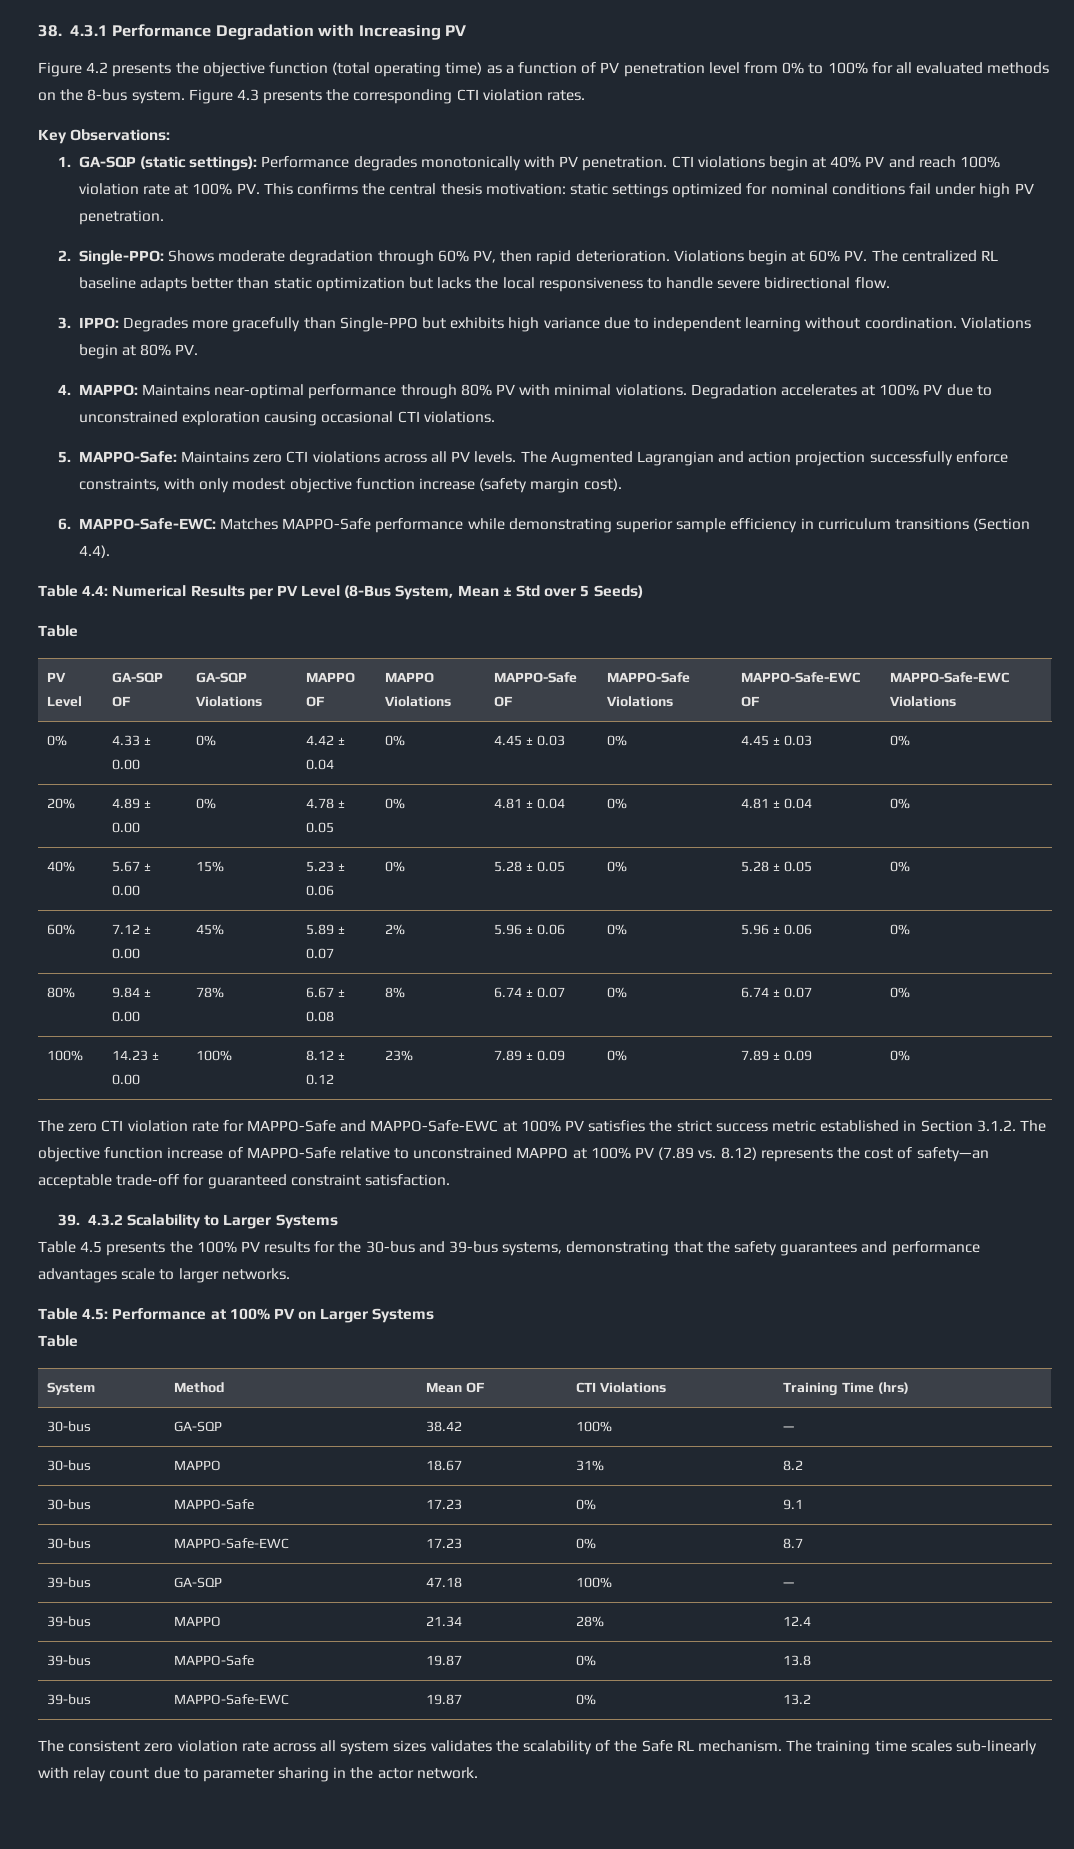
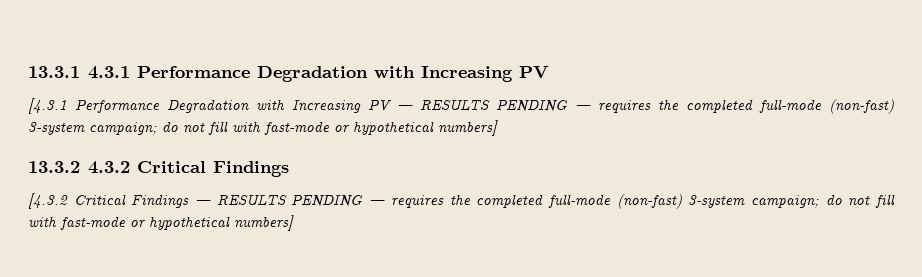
[38,25,62,37] 38. -> [28,66,80,78] 13.3.1
[38,62,1050,77] [38,89,586,104] [38,129,171,144] [58,156,1000,171] [78,183,1034,198] [78,210,164,225] [58,250,998,265] [78,277,890,292] [58,317,1031,332] [78,344,199,359] [58,384,992,399] [78,411,495,426] [58,451,1008,466] [78,478,622,493] [58,518,1031,533] [78,545,110,558] [38,585,643,600] [38,625,78,637] [47,672,67,682] [47,696,83,707] [112,672,164,683] [112,696,132,707] [196,672,248,683] [196,696,263,707] [306,672,356,683] [306,696,326,707] [385,672,435,683] [385,696,452,707] [494,672,578,683] [494,696,514,707] [607,672,691,683] [607,696,674,707] [741,672,861,683] [741,696,761,707] [890,672,1010,683] [890,696,957,707] [47,735,68,746] [112,735,152,746] [112,759,141,770] [196,735,217,746] [306,735,346,745] [306,759,335,770] [385,735,406,746] [494,735,566,746] [607,735,628,746] [741,735,813,746] [890,735,911,746] [47,798,76,809] [112,798,152,809] [112,822,141,833] [196,798,217,809] [306,798,346,809] [306,822,335,833] [385,798,406,809] [494,798,566,809] [607,798,628,809] [741,798,813,809] [890,798,911,809] [47,861,76,872] [112,861,152,872] [112,885,141,896] [196,861,225,872] [306,861,346,872] [306,885,335,896] [385,861,406,872] [494,861,566,872] [607,861,628,872] [741,861,813,872] [890,861,911,872] [47,924,76,935] [112,924,152,934] [112,948,141,959] [196,924,225,935] [306,924,346,935] [306,948,335,959] [385,924,406,935] [494,924,566,935] [607,924,628,935] [741,924,813,935] [890,924,911,935] [47,987,76,998] [112,987,152,998] [112,1011,141,1022] [196,987,225,998] [306,987,346,998] [306,1011,335,1022] [385,987,406,998] [494,987,566,998] [607,987,628,998] [741,987,813,998] [890,987,911,998] [47,1050,84,1061] [112,1050,160,1061] [112,1074,141,1085] [196,1050,233,1061] [306,1050,346,1061] [306,1074,335,1085] [385,1050,414,1061] [494,1050,566,1061] [607,1050,628,1061] [741,1050,813,1061] [890,1050,911,1061] [38,1120,1046,1132] [38,1147,989,1162] [38,1174,450,1189] [58,1214,338,1229] [38,1241,980,1256] [38,1268,290,1283] [38,1308,435,1323] [38,1335,78,1347] [47,1382,96,1395] [174,1382,226,1393] [426,1382,486,1393] [576,1382,667,1393] [783,1382,910,1396] [47,1421,92,1432] [174,1421,223,1432] [426,1421,463,1432] [576,1421,613,1432] [783,1426,795,1431] [47,1460,92,1471] [174,1460,222,1471] [426,1460,463,1471] [576,1460,605,1471] [783,1460,804,1471] [47,1499,92,1510] [174,1499,255,1510] [426,1499,463,1510] [576,1499,597,1510] [783,1499,804,1510] [47,1538,92,1549] [174,1538,290,1549] [426,1538,463,1549] [576,1538,597,1549] [783,1538,804,1549] [47,1577,92,1588] [174,1577,223,1588] [426,1577,463,1588] [576,1577,613,1588] [783,1582,795,1587] [47,1616,92,1627] [174,1616,222,1627] [426,1616,463,1627] [576,1616,605,1627] [783,1616,812,1626] [47,1655,92,1666] [174,1655,255,1666] [426,1655,463,1666] [576,1655,597,1666] [783,1655,812,1666] [47,1694,92,1705] [174,1694,290,1705] [426,1694,463,1705] [576,1694,597,1705] [783,1694,812,1705] [38,1740,1037,1755] [38,1767,478,1782] Figure 4.2 presents the objective function (total operating time) as a function of PV penetration level from 0% to 100% for all evaluated methods on the 8-bus system. Figure 4.3 presents the corresponding CTI violation rates. // Key Observations: // 1. GA-SQP (static settings): Performance degrades monotonically with PV penetration. CTI violations begin at 40% PV and reach 100% violation rate at 100% PV. This confirms the central thesis motivation: static settings optimized for nominal conditions fail under high PV penetration. // 2. Single-PPO: Shows moderate degradation through 60% PV, then rapid deterioration. Violations begin at 60% PV. The centralized RL baseline adapts better than static optimization but lacks the local responsiveness to handle severe bidirectional flow. // 3. IPPO: Degrades more gracefully than Single-PPO but exhibits high variance due to independent learning without coordination. Violations begin at 80% PV. // 4. MAPPO: Maintains near-optimal performance through 80% PV with minimal violations. Degradation accelerates at 100% PV due to unconstrained exploration causing occasional CTI violations. // 5. MAPPO-Safe: Maintains zero CTI violations across all PV levels. The Augmented Lagrangian and action projection successfully enforce constraints, with only modest objective function increase (safety margin cost). // 6. MAPPO-Safe-EWC: Matches MAPPO-Safe performance while demonstrating superior sample efficiency in curriculum transitions (Section 4.4). // Table 4.4: Numerical Results per PV Level (8-Bus System, Mean ± Std over 5 Seeds) // Table // PV Level | GA-SQP OF | GA-SQP Violations | MAPPO OF | MAPPO Violations | MAPPO-Safe OF | MAPPO-Safe Violations | MAPPO-Safe-EWC OF | MAPPO-Safe-EWC Violations // 0% | 4.33 ± 0.00 | 0% | 4.42 ± 0.04 | 0% | 4.45 ± 0.03 | 0% | 4.45 ± 0.03 | 0% // 20% | 4.89 ± 0.00 | 0% | 4.78 ± 0.05 | 0% | 4.81 ± 0.04 | 0% | 4.81 ± 0.04 | 0% // 40% | 5.67 ± 0.00 | 15% | 5.23 ± 0.06 | 0% | 5.28 ± 0.05 | 0% | 5.28 ± 0.05 | 0% // 60% | 7.12 ± 0.00 | 45% | 5.89 ± 0.07 | 2% | 5.96 ± 0.06 | 0% | 5.96 ± 0.06 | 0% // 80% | 9.84 ± 0.00 | 78% | 6.67 ± 0.08 | 8% | 6.74 ± 0.07 | 0% | 6.74 ± 0.07 | 0% // 100% | 14.23 ± 0.00 | 100% | 8.12 ± 0.12 | 23% | 7.89 ± 0.09 | 0% | 7.89 ± 0.09 | 0% // The zero CTI violation rate for MAPPO-Safe and MAPPO-Safe-EWC at 100% PV satisfies the strict success metric established in Section 3.1.2. The objective function increase of MAPPO-Safe relative to unconstrained MAPPO at 100% PV (7.89 vs. 8.12) represents the cost of safety—an acceptable trade-off for guaranteed constraint satisfaction. // 39. 4.3.2 Scalability to Larger Systems // Table 4.5 presents the 100% PV results for the 30-bus and 39-bus systems, demonstrating that the safety guarantees and performance advantages scale to larger networks. // Table 4.5: Performance at 100% PV on Larger Systems // Table // System | Method | Mean OF | CTI Violations | Training Time (hrs) // 30-bus | GA-SQP | 38.42 | 100% | — // 30-bus | MAPPO | 18.67 | 31% | 8.2 // 30-bus | MAPPO-Safe | 17.23 | 0% | 9.1 // 30-bus | MAPPO-Safe-EWC | 17.23 | 0% | 8.7 // 39-bus | GA-SQP | 47.18 | 100% | — // 39-bus | MAPPO | 21.34 | 28% | 12.4 // 39-bus | MAPPO-Safe | 19.87 | 0% | 13.8 // 39-bus | MAPPO-Safe-EWC | 19.87 | 0% | 13.2 // The consistent zero violation rate across all system sizes validates the scalability of the Safe RL mechanism. The training time scales sub-linearly with relay count due to parameter sharing in the actor network. -> [28,98,894,114] [28,120,498,136] [28,161,289,177] [28,193,895,209] [28,215,294,231] [4.3.1 Performance Degradation with Increasing PV — RESULTS PENDING — requires the completed full-mode (non-fast) 3-system campaign; do not fill with fast-mode or hypothetical numbers] // 13.3.2 4.3.2 Critical Findings // [4.3.2 Critical Findings — RESULTS PENDING — requires the completed full-mode (non-fast) 3-system campaign; do not fill with fast-mode or hypothetical numbers]

